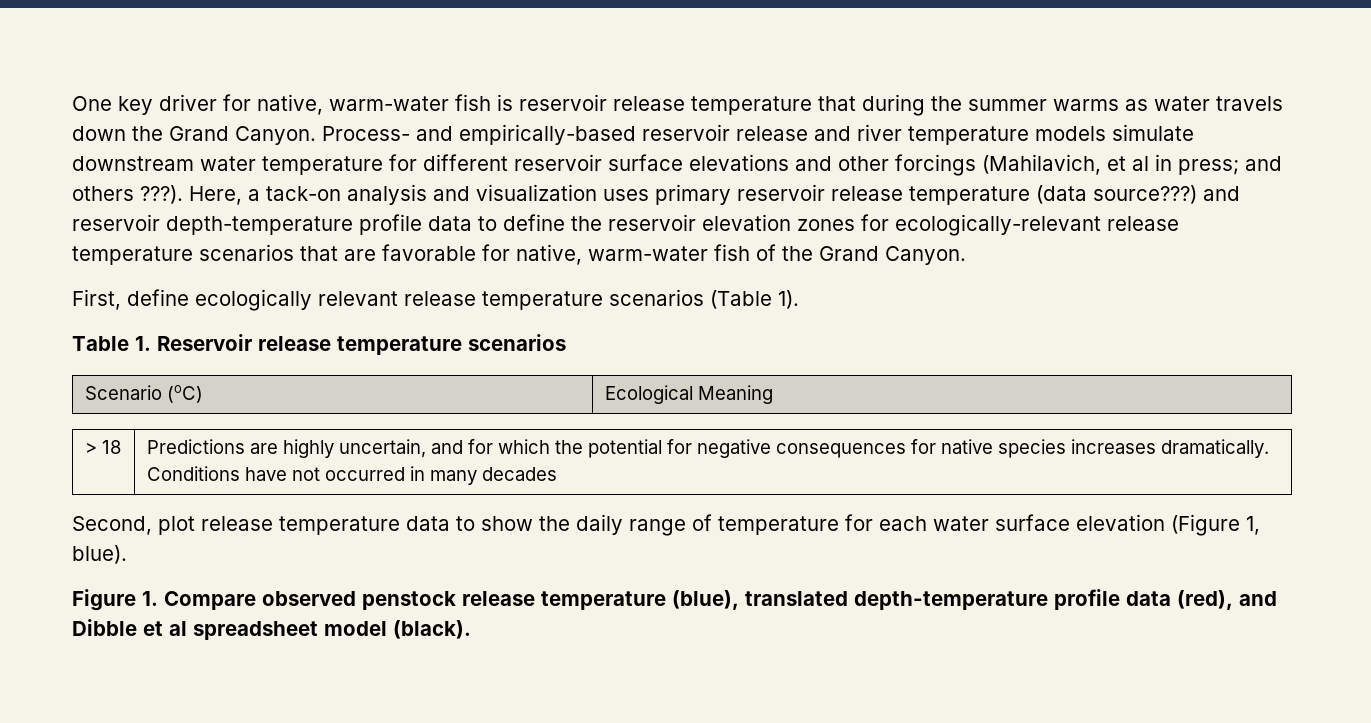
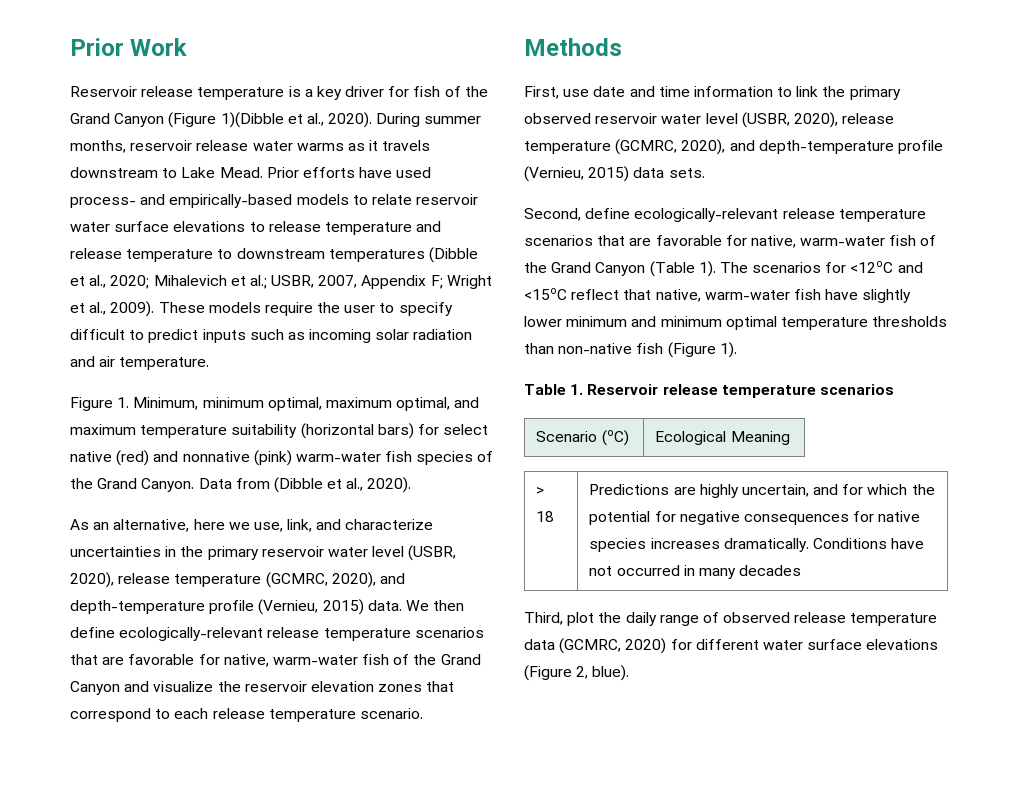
[72,94,1283,116] [72,124,1194,145] [72,154,1282,176] [72,184,1240,205] [72,214,889,235] One key driver for native, warm-water fish is reservoir release temperature that during the summer warms as water travels down the Grand Canyon. Process- and empirically-based reservoir release and river temperature models simulate downstream water temperature for different reservoir surface elevations and other forcings (Mahilavich, et al in press; and others ???). Here, a tack-on analysis and visualization uses primary reservoir release temperature (data source???) and reservoir depth-temperature profile data to define the reservoir elevation zones for -> [70,38,188,56] [70,86,488,100] [70,112,482,128] [70,140,431,153] [70,167,432,178] [70,194,479,208] [70,221,442,235] [70,247,478,263] [70,275,492,289] [70,301,453,317] [70,329,473,343] [70,356,210,370] [70,397,480,411] [70,423,489,439] [70,450,494,466] [70,477,412,493] [70,519,434,532] [70,545,457,561] [70,572,405,588] [70,599,465,615] [70,627,115,638] Prior Work // Reservoir release temperature is a key driver for fish of the Grand Canyon (Figure 1)(Dibble et al., 2020). During summer months, reservoir release water warms as it travels downstream to Lake Mead. Prior efforts have used process- and empirically-based models to relate reservoir water surface elevations to release temperature and release temperature to downstream temperatures (Dibble et al., 2020; Mihalevich et al.; USBR, 2007, Appendix F; Wright et al., 2009). These models require the user to specify difficult to predict inputs such as incoming solar radiation and air temperature. // Figure 1. Minimum, minimum optimal, maximum optimal, and maximum temperature suitability (horizontal bars) for select native (red) and nonnative (pink) warm-water fish species of the Grand Canyon. Data from (Dibble et al., 2020). // As an alternative, here we use, link, and characterize uncertainties in the primary reservoir water level (USBR, 2020), release temperature (GCMRC, 2020), and depth-temperature profile (Vernieu, 2015) data. We then define
[885,246,966,265] [72,289,772,311] Canyon. // First, define ecologically relevant release temperature scenarios (Table -> [70,681,455,695] [70,708,423,722] [524,38,622,56] [524,86,901,100] [524,112,895,128] [524,139,943,155] [524,166,705,182] [524,208,926,222] [524,235,937,248] [524,261,923,277] [524,288,912,303] [524,316,948,330] [524,342,716,358] Canyon and visualize the reservoir elevation zones that correspond to each release temperature scenario. // Methods // First, use date and time information to link the primary observed reservoir water level (USBR, 2020), release temperature (GCMRC, 2020), and depth-temperature profile (Vernieu, 2015) data sets. // Second, define ecologically-relevant release temperature scenarios that are favorable for native, warm-water fish of the Grand Canyon (Table 1). The scenarios for <12oC and <15oC reflect that native, warm-water fish have slightly lower minimum and minimum optimal temperature thresholds than non-native fish (Figure
[72,514,1260,536] [72,545,127,564] [72,589,1277,611] [72,619,471,640] Second, plot release temperature data to show the daily range of temperature for each water surface elevation (Figure 1, blue). // Figure 1. Compare observed penstock release temperature (blue), translated depth-temperature profile data (red), and Dibble et al spreadsheet model (black). -> [524,612,938,626] [524,638,939,654] [524,665,630,681] Third, plot the daily range of observed release temperature data (GCMRC, 2020) for different water surface elevations (Figure 2, blue).

